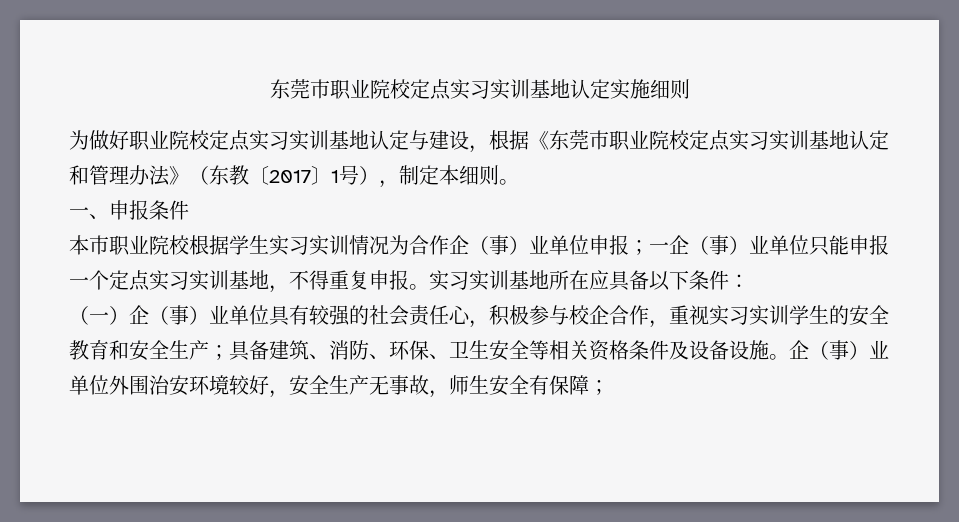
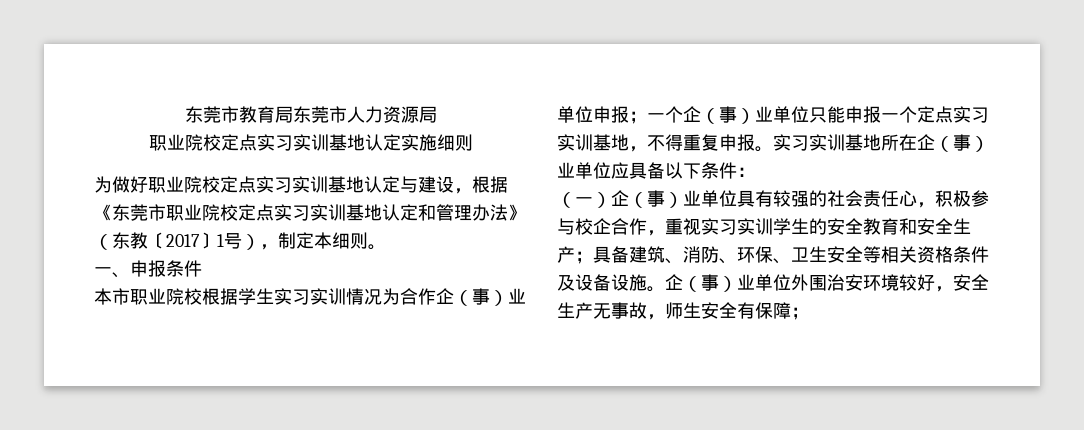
[269,79,330,99] 东莞市 -> [184,106,437,123] 东莞市教育局东莞市人力资源局 //
(669, 247) none -> [665,106,683,123] 个
(589, 280) none -> [917,134,989,152] [557,162,611,179] 企（事）业单位

